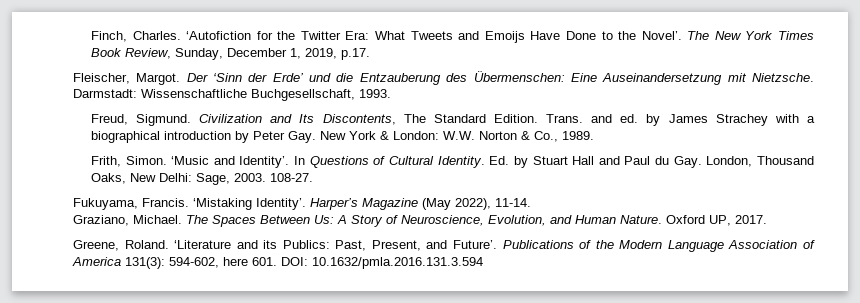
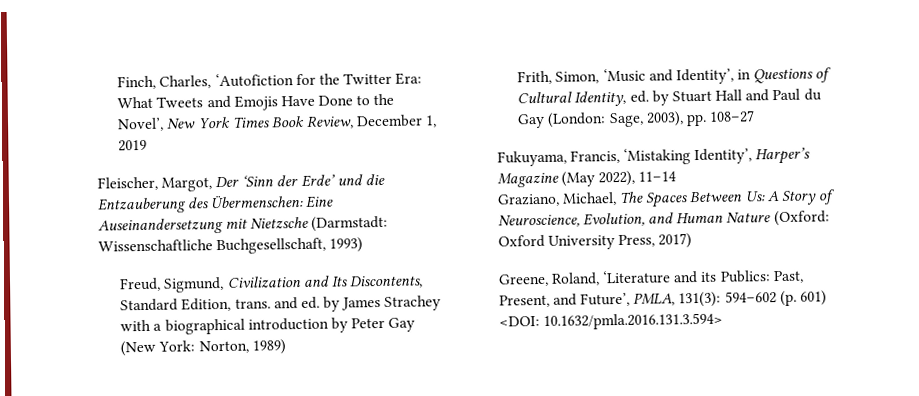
[132,31,181,40] Charles. -> [159,75,212,89] Charles,
[484,31,525,43] Emoijs -> [233,95,278,111] Emojis
[641,31,710,40] Novel’. The -> [117,117,165,132] Novel’,
[174,48,223,60] Sunday, -> (355, 122) none
[304,48,370,60] 2019, p.17. -> [118,139,148,152] 2019
[136,73,181,85] Margot. -> [160,177,212,192] Margot,
[751,73,814,82] [72,89,137,98] Nietzsche. Darmstadt: -> [249,215,389,232] Nietzsche (Darmstadt:
[358,89,391,98] 1993. -> [328,237,363,253] 1993)
[136,114,192,126] Sigmund. -> [163,276,225,293] Sigmund,
[403,114,584,123] The Standard Edition. Trans. -> [120,297,271,312] Standard Edition, trans.
[287,131,594,143] Gay. New York & London: W.W. Norton & Co., 1989. -> [388,317,416,332] [120,339,286,357] Gay (New York: Norton, 1989)
[125,156,167,165] Simon. -> [555,71,600,84] Simon,
[239,156,306,168] Identity’. In -> [675,68,752,85] Identity’, in
[437,156,510,168] Identity. Ed. -> [574,90,649,107] Identity, ed.
[673,156,815,168] [90,173,313,185] [72,198,306,210] Gay. London, Thousand Oaks, New Delhi: Sage, 2003. 108-27. // Fukuyama, Francis. ‘Mistaking Identity’. -> [517,110,756,129] [496,148,753,167] Gay (London: Sage, 2003), pp. 108–27 // Fukuyama, Francis, ‘Mistaking Identity’,
[494,198,531,207] 11-14. -> [638,171,677,182] 11–14
[132,215,182,224] Michael. -> [561,192,617,206] Michael,
[619,215,767,226] Nature. Oxford UP, 2017. -> [726,210,830,227] [497,233,693,250] Nature (Oxford: Oxford University Press, 2017)
[124,240,169,249] Roland. -> [550,272,600,286] Roland,
[453,240,816,252] [71,257,483,269] Future’. Publications of the Modern Language Association of America 131(3): 594-602, here 601. DOI: 10.1632/pmla.2016.131.3.594 -> [579,290,827,308] [498,312,723,330] Future’, PMLA, 131(3): 594–602 (p. 601) <DOI: 10.1632/pmla.2016.131.3.594>

